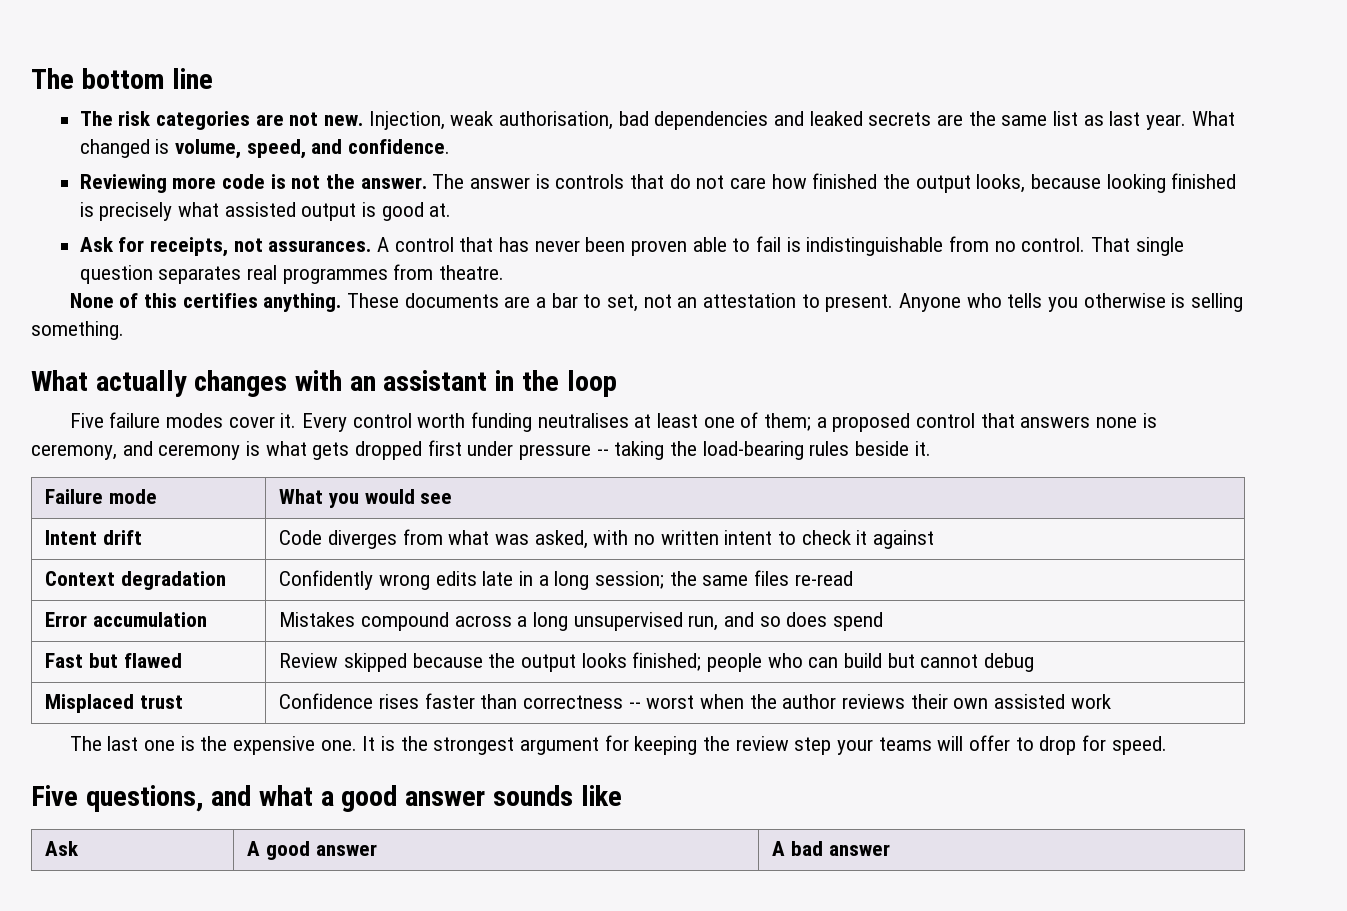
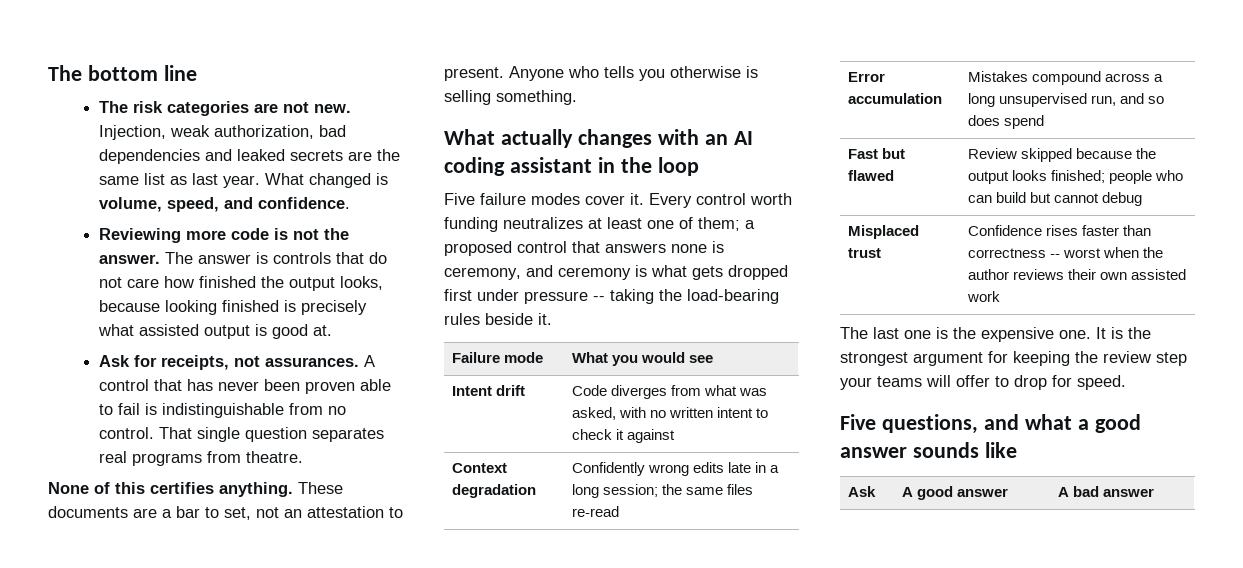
[498,111,613,130] authorisation, -> [213,125,314,139] authorization,
[282,268,388,284] programmes -> [131,453,202,466] programs
(376, 383) none -> [733,131,753,145] [444,157,505,176] AI coding
[537,413,629,428] neutralises -> [503,217,583,229] neutralizes

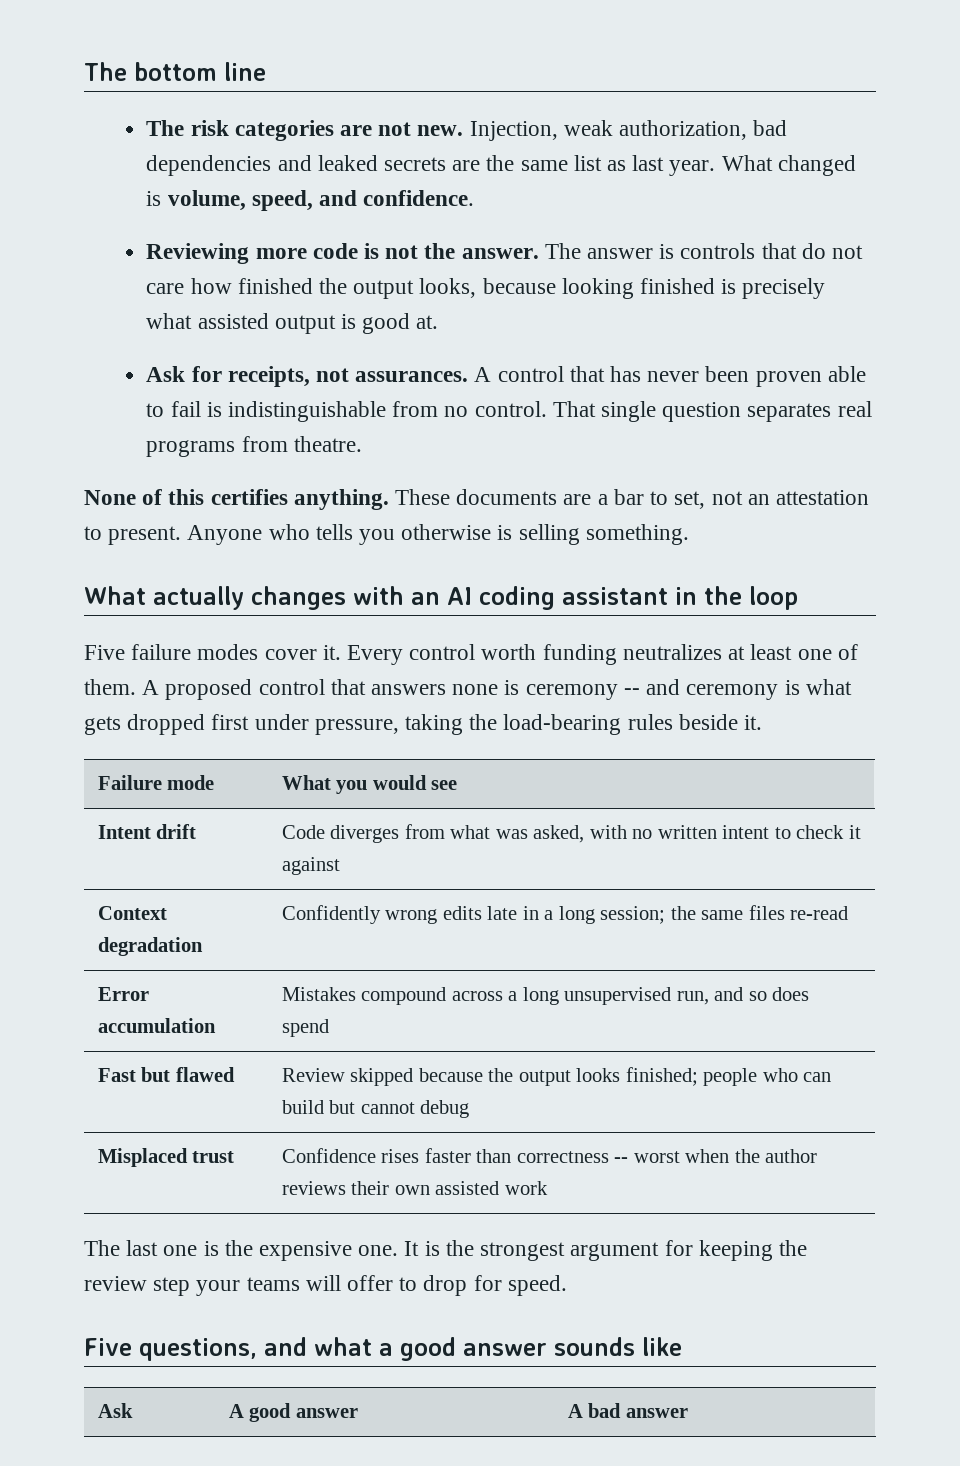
[698,217,755,231] them; a -> [84,679,160,695] them. A
[444,267,521,280] ceremony, -> [525,684,640,700] ceremony --
[524,291,605,304] pressure -- -> [314,719,399,735] pressure,

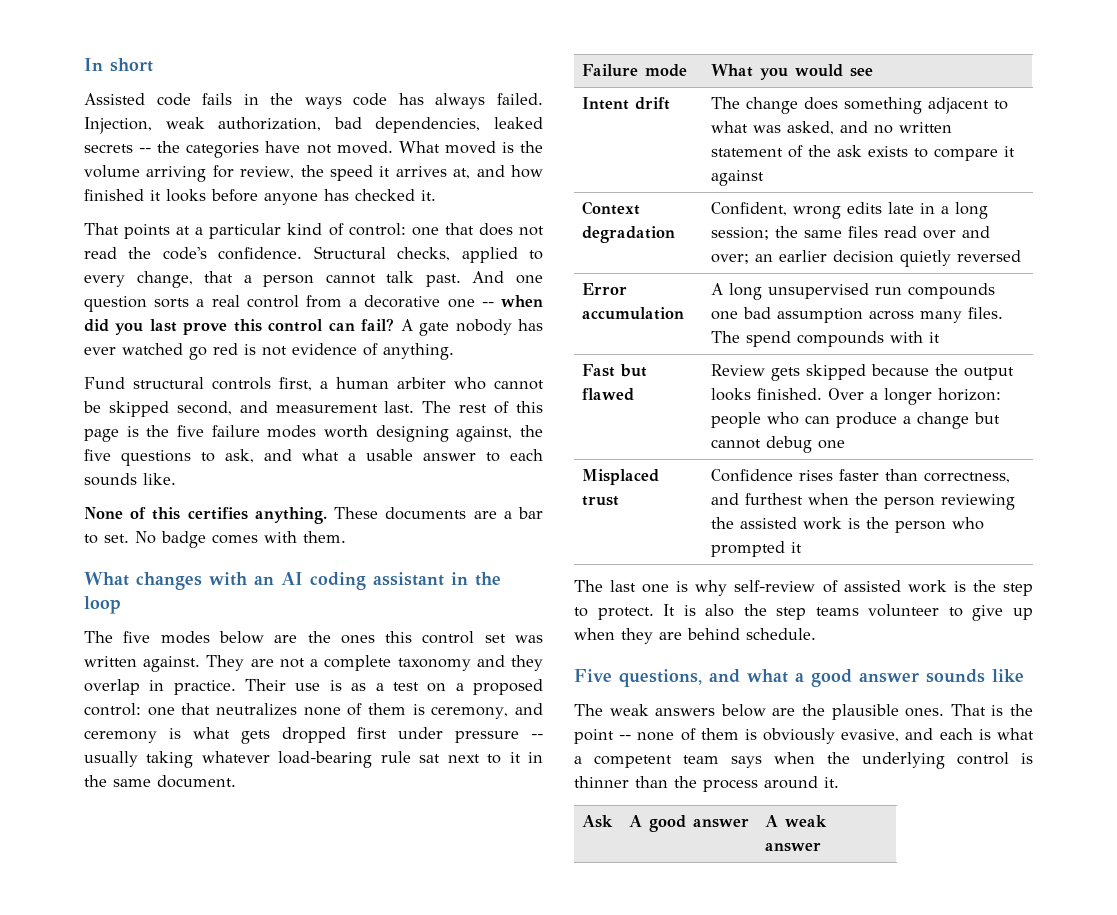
[84,62,266,81] [146,120,788,141] [146,155,856,176] [146,190,475,211] [146,243,864,264] [146,278,826,299] [146,313,439,334] [146,366,866,387] [146,401,872,422] [146,436,362,457] The bottom line // The risk categories are not new. Injection, weak authorization, bad dependencies and leaked secrets are the same list as last year. What changed is volume, speed, and confidence. // Reviewing more code is not the answer. The answer is controls that do not care how finished the output looks, because looking finished is precisely what assisted output is good at. // Ask for receipts, not assurances. A control that has never been proven able to fail is indistinguishable from no control. That single question separates real programs from theatre. -> [84,58,153,72] [84,93,543,109] [84,117,543,134] [84,141,543,158] [84,165,543,182] [84,189,436,205] [84,223,544,239] [84,246,543,263] [84,271,543,288] [84,295,543,312] [84,318,543,336] [84,343,454,360] [84,377,544,391] [83,401,544,417] [84,425,543,442] [84,449,543,466] [84,473,176,486] In short // Assisted code fails in the ways code has always failed. Injection, weak authorization, bad dependencies, leaked secrets -- the categories have not moved. What moved is the volume arriving for review, the speed it arrives at, and how finished it looks before anyone has checked it. // That points at a particular kind of control: one that does not read the code's confidence. Structural checks, applied to every change, that a person cannot talk past. And one question sorts a real control from a decorative one -- when did you last prove this control can fail? A gate nobody has ever watched go red is not evidence of anything. // Fund structural controls first, a human arbiter who cannot be skipped second, and measurement last. The rest of this page is the five failure modes worth designing against, the five questions to ask, and what a usable answer to each sounds like.
[674,490,869,509] [84,524,689,545] [84,586,244,610] set, not an attestation to present. Anyone who tells you otherwise is selling something. // What actually -> [104,531,346,548] [84,572,129,586] set. No badge comes with them. // What
[84,644,858,665] [84,679,640,700] Five failure modes cover it. Every control worth funding neutralizes at least one of them. A proposed control that answers none is ceremony -- -> [84,631,543,644] [84,655,543,672] [84,679,544,695] [84,703,509,719] The five modes below are the ones this control set was written against. They are not a complete taxonomy and they overlap in practice. Their use is as a test on a proposed control: one that neutralizes none of them is ceremony,
[314,714,763,735] pressure, taking the load-bearing rules beside it. -> [455,731,543,743] [84,751,544,768] [84,775,236,788] pressure -- usually taking whatever load-bearing rule sat next to it in the same document.
[281,824,445,843] Code diverges from -> [711,97,1009,114] The change does something adjacent to
[589,825,627,839] with -> [840,121,869,133] and
[722,825,845,839] intent to check -> [711,145,999,161] statement of the ask exists to compare
[281,905,381,924] Confidently -> [711,202,788,216] Confident,
[790,906,849,920] [97,987,149,1001] [97,1018,216,1033] [281,987,810,1005] [281,1019,329,1037] re-read // Error accumulation | Mistakes compound across a long unsupervised run, and so does spend -> [884,226,991,239] [711,250,1022,267] [582,283,628,295] [582,307,685,320] [711,283,996,300] [711,307,1004,323] [711,331,941,347] read over and over; an earlier decision quietly reversed // Error accumulation | A long unsupervised run compounds one bad assumption across many files. The spend compounds with it
(345, 1075) none -> [771,367,801,381] gets
[625,1067,832,1086] [281,1100,324,1114] finished; people who can build -> [757,388,1002,405] [711,412,970,429] finished. Over a longer horizon: people who can produce a change
(470, 1109) none -> [818,440,846,449] one
[516,1149,818,1163] [281,1181,548,1195] [84,1240,807,1261] [84,1275,567,1296] correctness -- worst when the author reviews their own assisted work // The last one is the expensive one. It is the strongest argument for keeping the review step your teams will offer to drop for speed. -> [924,472,1011,483] [711,493,1016,510] [711,517,985,533] [711,541,803,557] [574,580,1033,596] [574,604,1033,621] [574,628,816,644] correctness, and furthest when the person reviewing the assisted work is the person who prompted it // The last one is why self-review of assisted work is the step to protect. It is also the step teams volunteer to give up when they are behind schedule.
(682, 1346) none -> [574,704,1033,720] [574,728,1034,744] [574,752,1033,769] [574,776,839,792] // The weak answers below are the plausible ones. That is the point -- none of them is obviously evasive, and each is what a competent team says when the underlying control is thinner than the process around it.
[588,1403,622,1418] bad -> [785,815,828,827] weak

